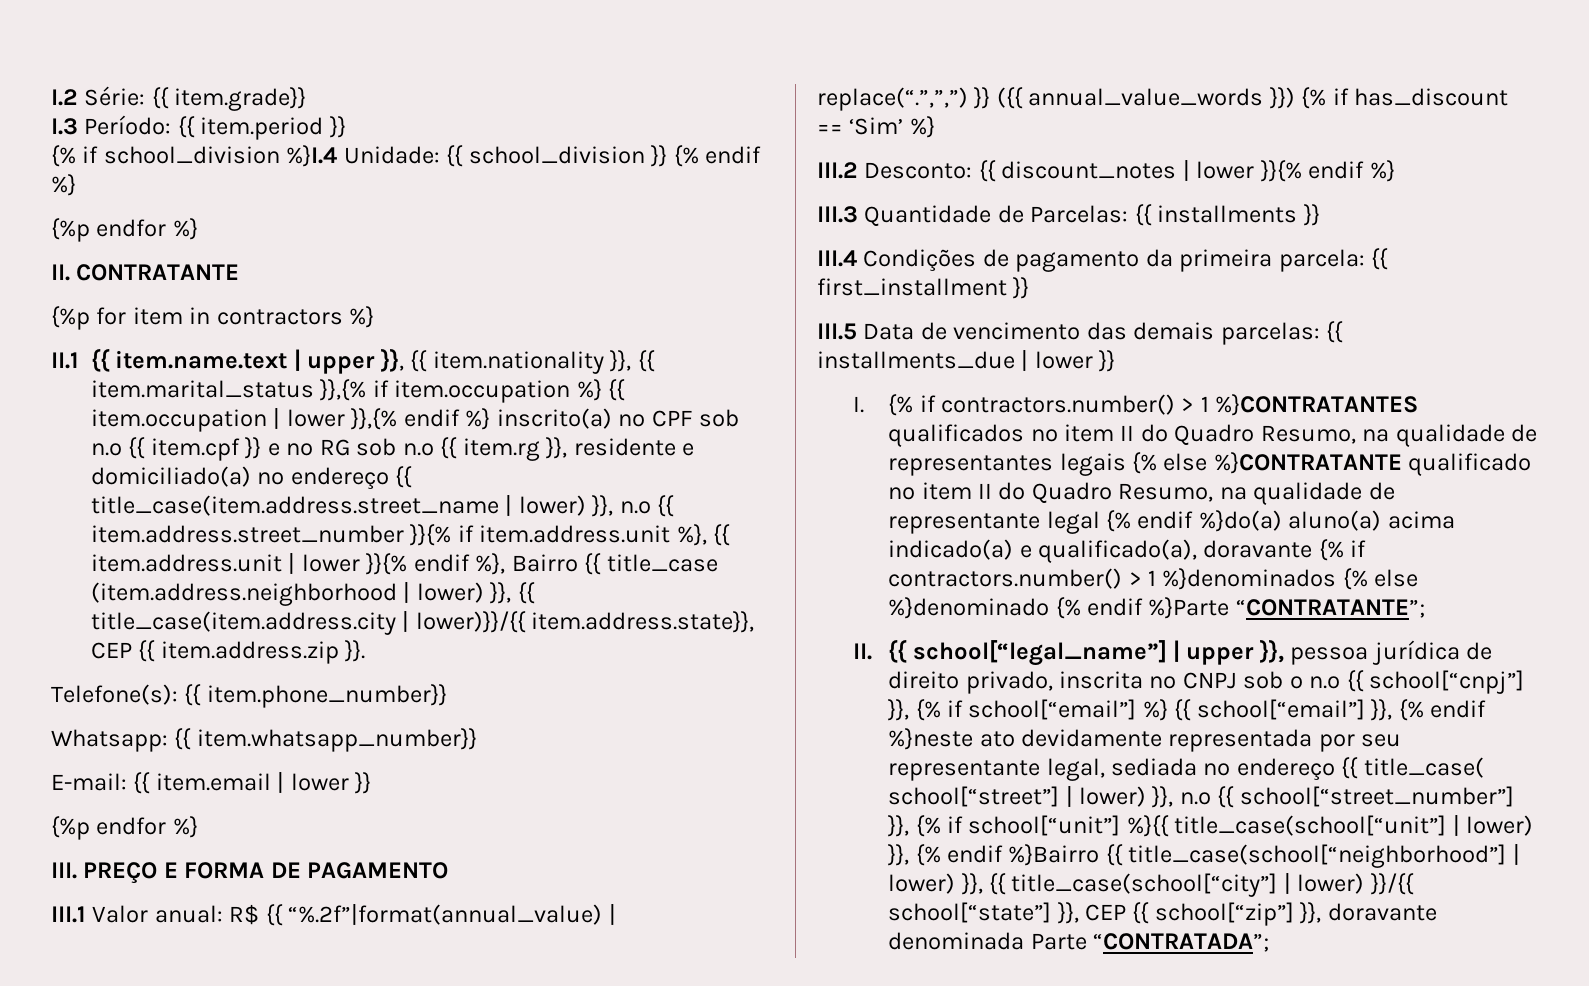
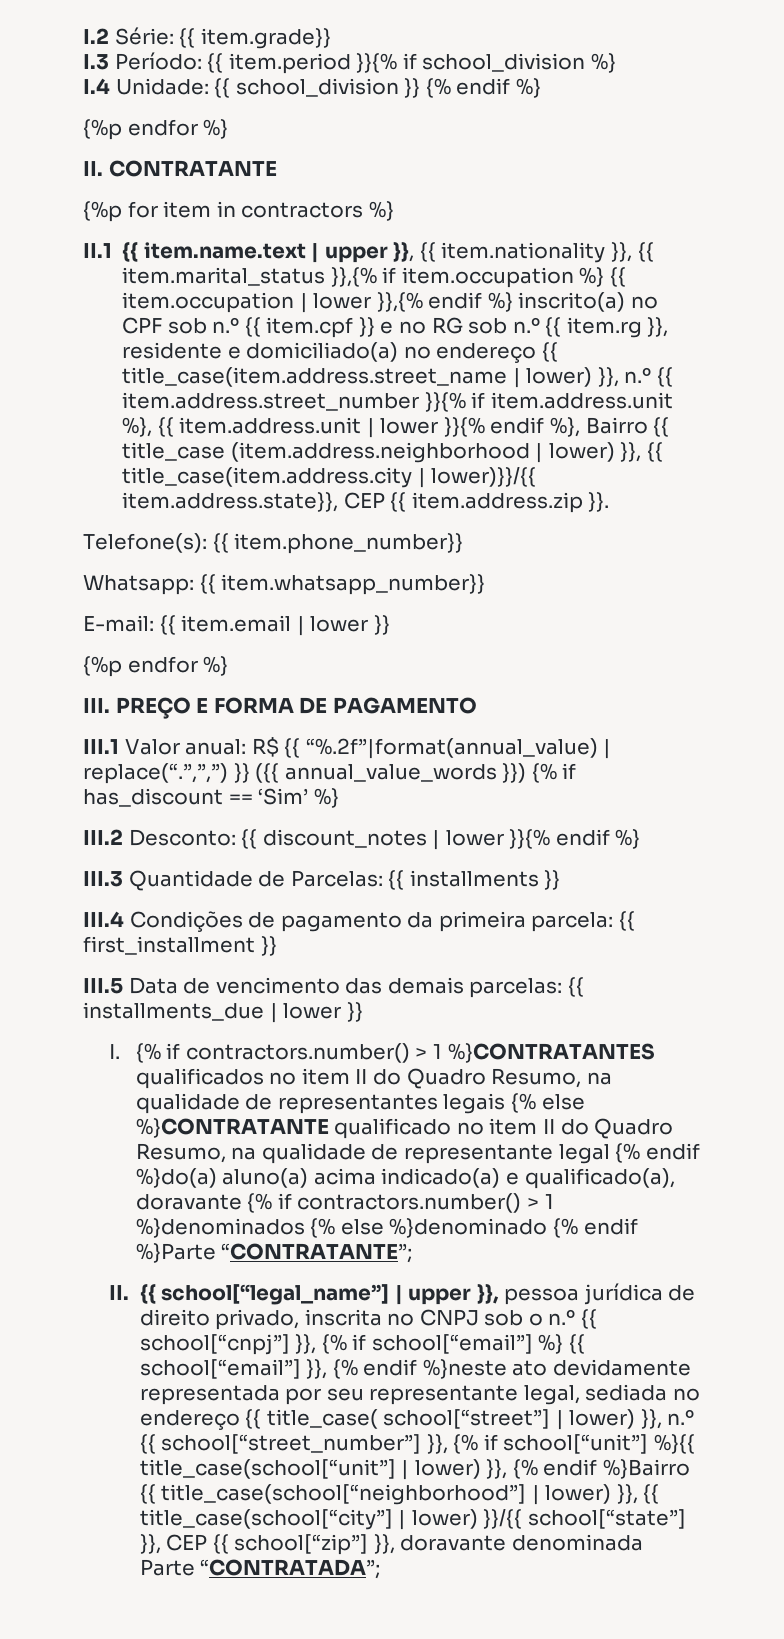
[329,116,346,138] [51,145,338,167] }} // {% if school_division %}I.4 -> [356,53,616,73] [83,78,110,94] }}{% if school_division %} // I.4

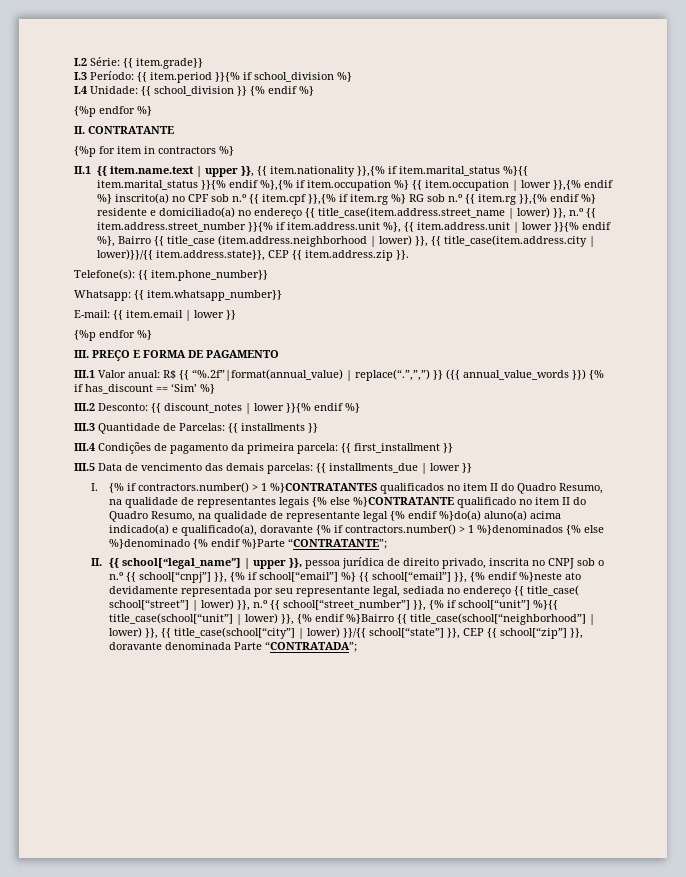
[610,242,654,262] [122,267,377,287] }}, {{ item.marital_status }},{% -> [356,166,528,177] [96,180,293,191] }},{% if item.marital_status %}{{ item.marital_status }}{% endif %},{%
[358,317,426,337] }} e no -> [307,194,406,205] }},{% if item.rg %}
[647,317,669,337] }}, -> [518,194,596,205] }},{% endif %}

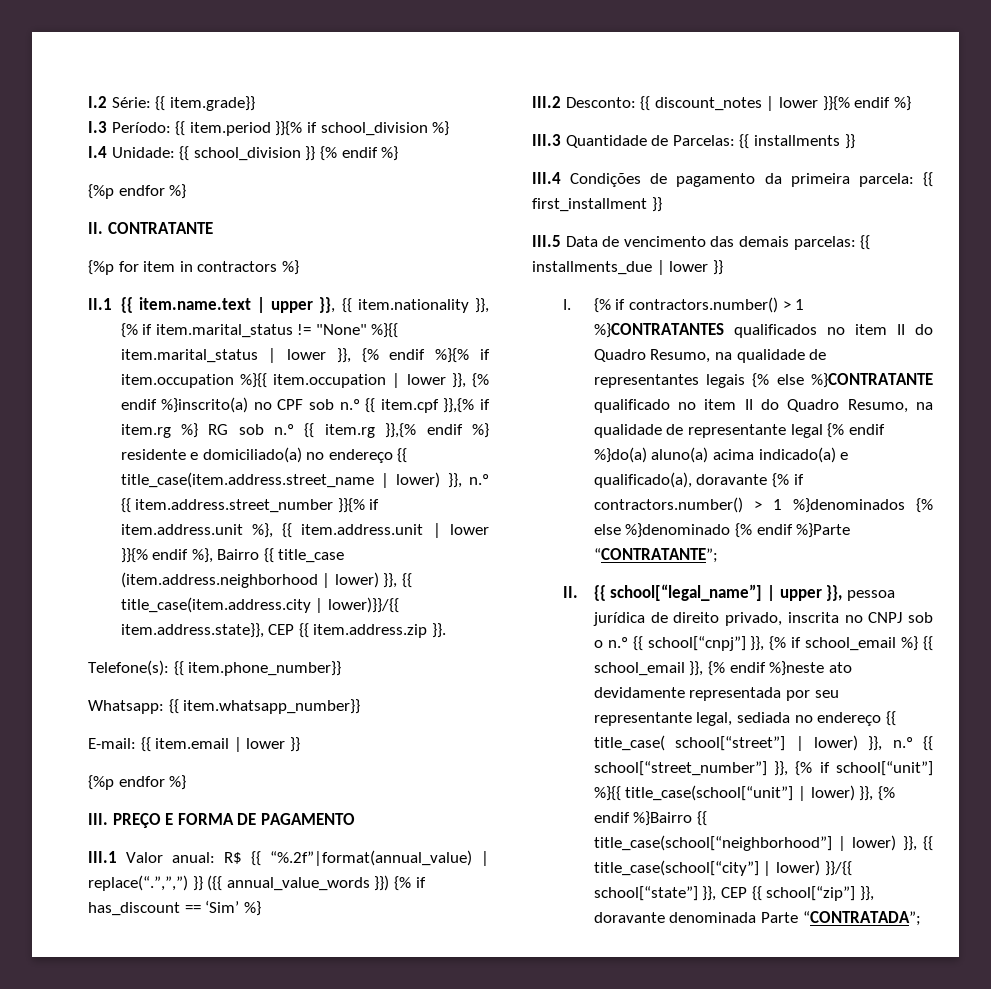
[356,166,528,177] [96,180,613,191] [96,193,169,204] }},{% if item.marital_status %}{{ item.marital_status }}{% endif %},{% if item.occupation %} {{ item.occupation | lower }},{% endif %} inscrito(a) -> [475,298,490,313] [120,323,399,338] [120,348,490,363] [120,373,489,388] [120,397,249,413] }}, {% if item.marital_status != "None" %}{{ item.marital_status | lower }}, {% endif %}{% if item.occupation %}{{ item.occupation | lower }}, {% endif %}inscrito(a)
[258,571,451,582] school[“email”] %} {{ school[“email”] -> [805,636,933,651] [593,662,685,676] school_email %} {{ school_email

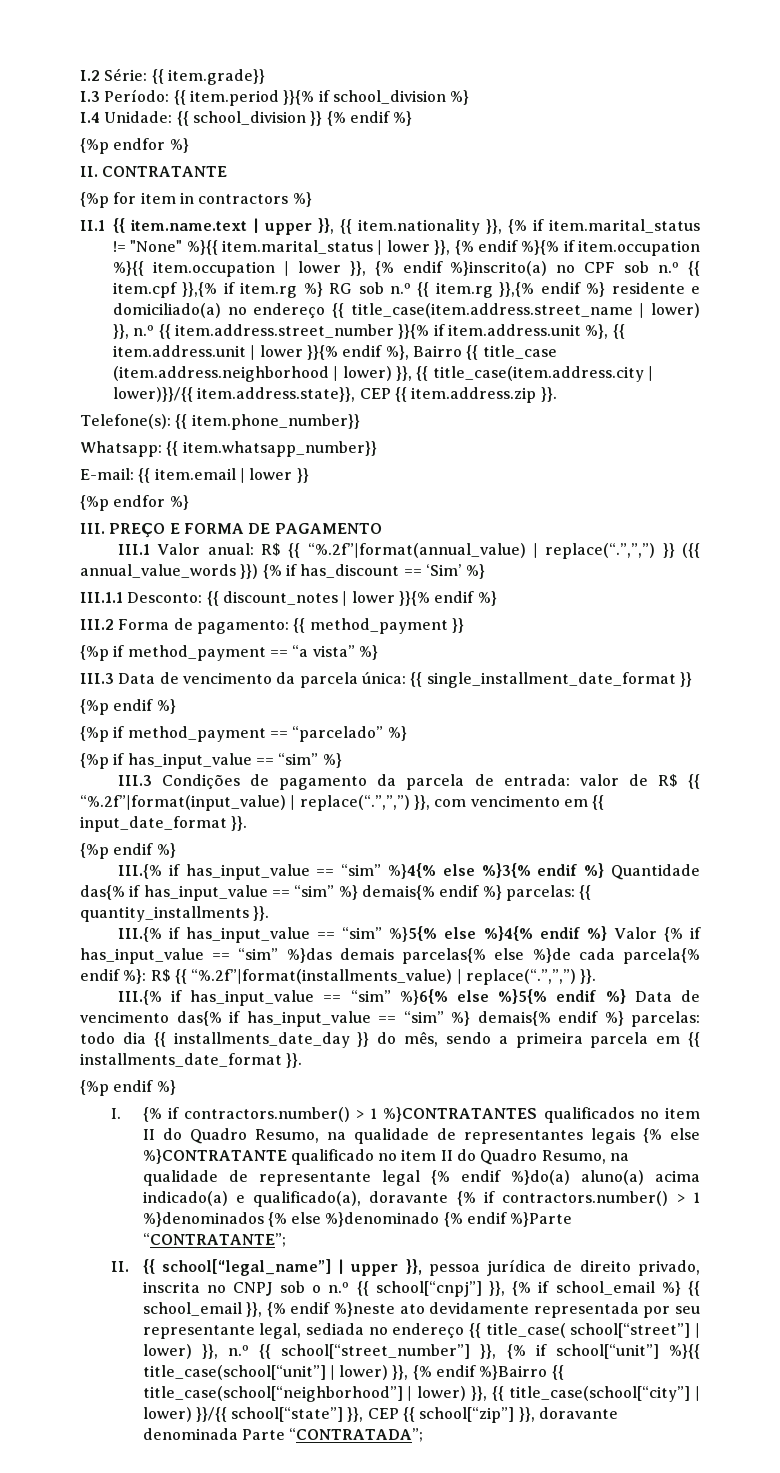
[532,96,561,108] III.2 -> [80,592,123,603] III.1.1
[532,134,855,149] [532,172,933,187] [532,197,662,212] [532,235,871,250] [532,260,723,275] III.3 Quantidade de Parcelas: {{ installments }} // III.4 Condições de pagamento da primeira parcela: {{ first_installment }} // III.5 Data de vencimento das demais parcelas: {{ installments_due | lower }} -> [80,618,464,634] [80,645,378,661] [80,672,692,688] [80,699,176,715] [80,726,407,742] [80,753,342,769] [117,774,700,790] [80,795,605,811] [80,816,248,832] [80,843,176,859] [117,863,700,880] [80,885,592,901] [80,906,270,922] [117,926,701,943] [80,948,700,964] [80,969,597,985] [117,989,701,1006] [80,1011,700,1027] [80,1031,700,1048] [80,1053,303,1068] [80,1080,176,1096] III.2 Forma de pagamento: {{ method_payment }} // {%p if method_payment == “a vista” %} // III.3 Data de vencimento da parcela única: {{ single_installment_date_format }} // {%p endif %} // {%p if method_payment == “parcelado” %} // {%p if has_input_value == “sim” %} // III.3 Condições de pagamento da parcela de entrada: valor de R$ {{ “%.2f”|format(input_value) | replace(“.”,”,”) }}, com vencimento em {{ input_date_format }}. // {%p endif %} // III.{% if has_input_value == “sim” %}4{% else %}3{% endif %} Quantidade das{% if has_input_value == “sim” %} demais{% endif %} parcelas: {{ quantity_installments }}. // III.{% if has_input_value == “sim” %}5{% else %}4{% endif %} Valor {% if has_input_value == “sim” %}das demais parcelas{% else %}de cada parcela{% endif %}: R$ {{ “%.2f”|format(installments_value) | replace(“.”,”,”) }}. // III.{% if has_input_value == “sim” %}6{% else %}5{% endif %} Data de vencimento das{% if has_input_value == “sim” %} demais{% endif %} parcelas: todo dia {{ installments_date_day }} do mês, sendo a primeira parcela em {{ installments_date_format }}. // {%p endif %}

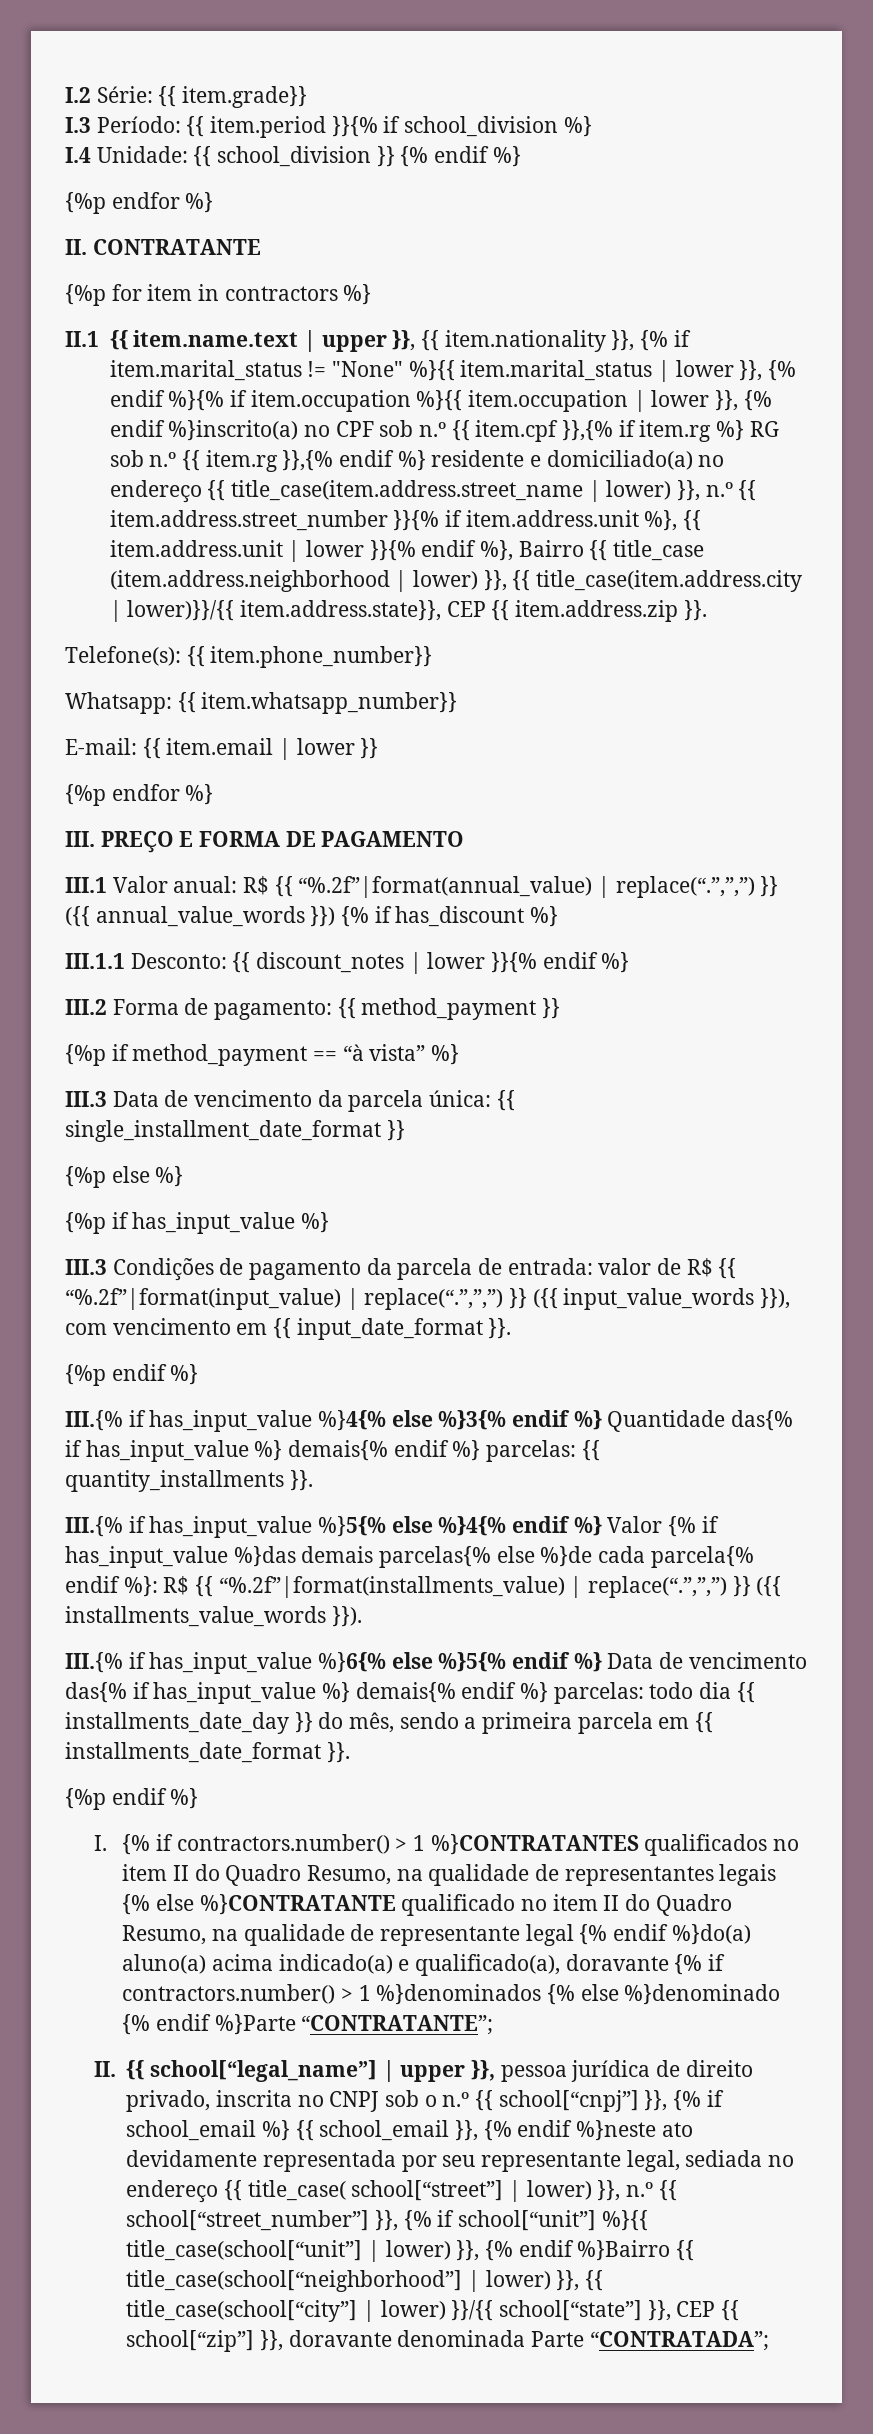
[403,564,462,576] == ‘Sim’ -> (525, 916) none
[292,645,309,657] “a -> [342,1044,364,1061] “à
[113,699,176,714] [80,726,384,742] endif %} // {%p if method_payment == “parcelado” -> [111,1166,150,1183] else
[255,753,319,765] == “sim” -> (296, 1223) none
[413,795,430,810] }}, -> [509,1288,791,1310] }} ({{ input_value_words }}),
[316,864,382,876] == “sim” -> (313, 1421) none
[271,885,335,897] == “sim” -> (249, 1451) none
[317,927,383,939] == “sim” -> (313, 1527) none
[212,948,279,960] == “sim” -> (228, 1557) none
[580,969,597,984] [117,990,391,1006] }}. // III.{% if has_input_value == “sim” -> [732,1576,782,1597] [65,1606,362,1627] [65,1652,313,1674] }} ({{ installments_value_words }}). // III.{% if has_input_value
[378,1011,444,1023] == “sim” -> (317, 1693) none

